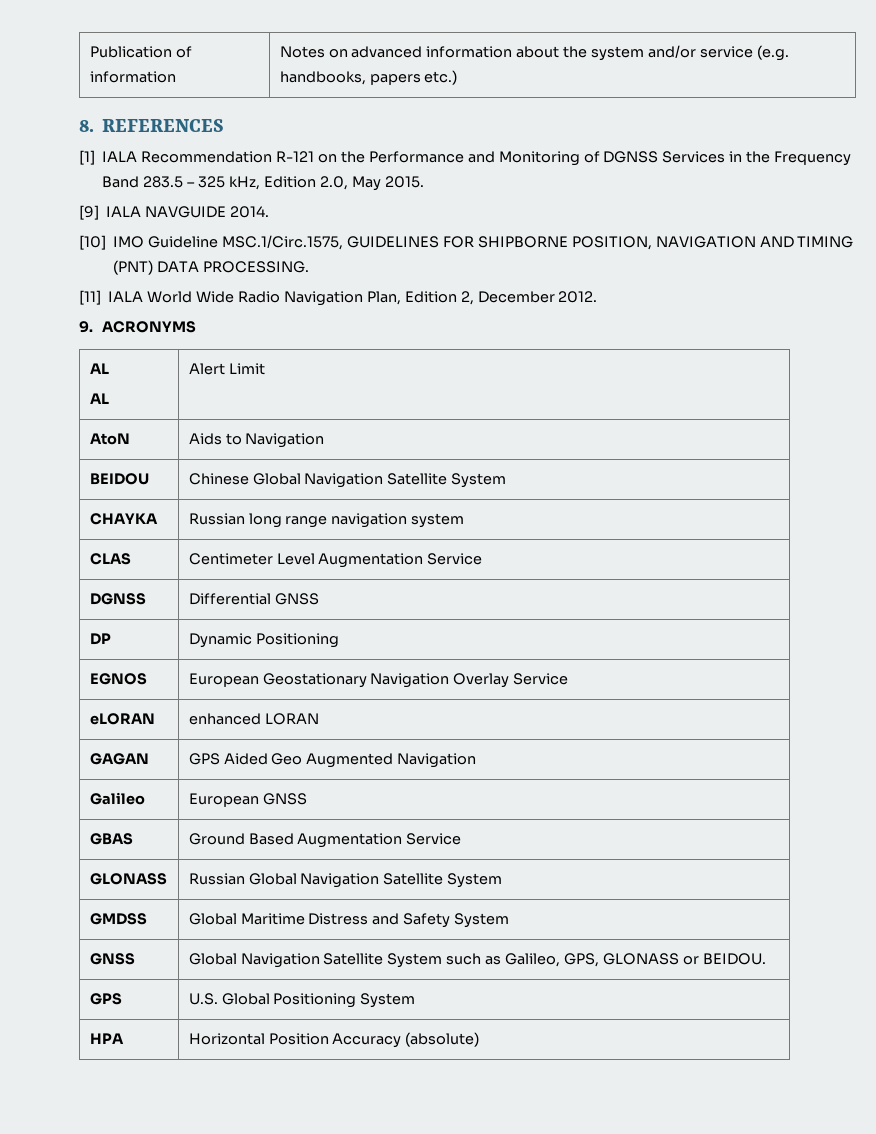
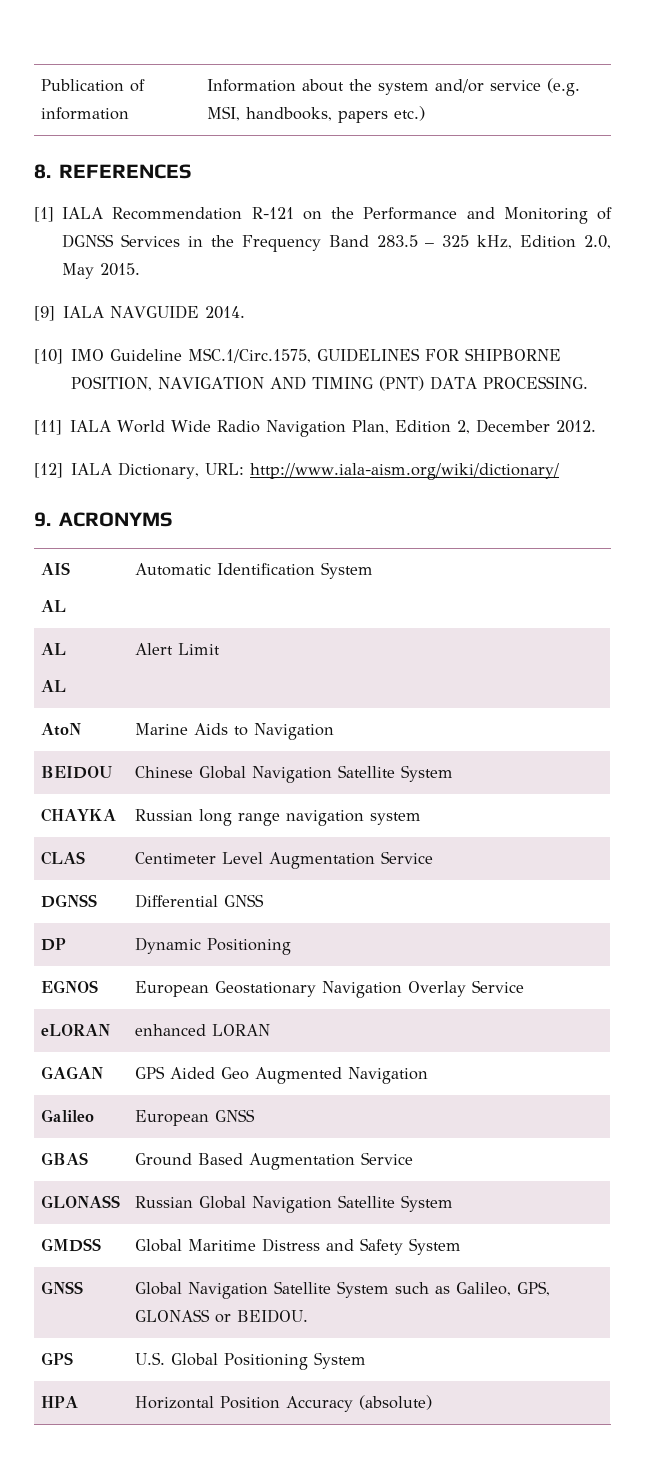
[279,46,513,58] Notes on advanced information -> [207,79,297,92] Information
(789, 53) none -> [207,106,241,121] MSI,
[79,321,196,333] 9. ACRONYMS -> [34,462,560,480] [34,512,173,527] [41,562,71,575] [41,600,67,612] [135,562,374,579] [12] IALA Dictionary, URL: http://www.iala-aism.org/wiki/dictionary/ // 9. ACRONYMS // AIS // AL | Automatic Identification System
(130, 439) none -> [135,723,189,735] Marine

